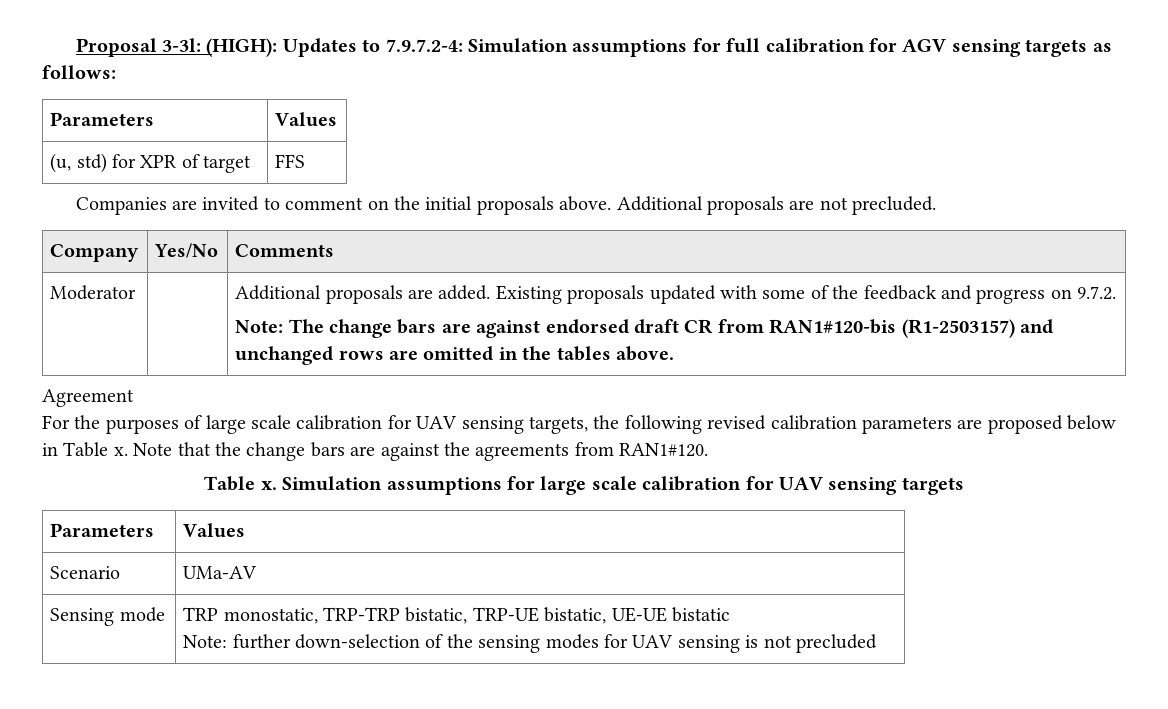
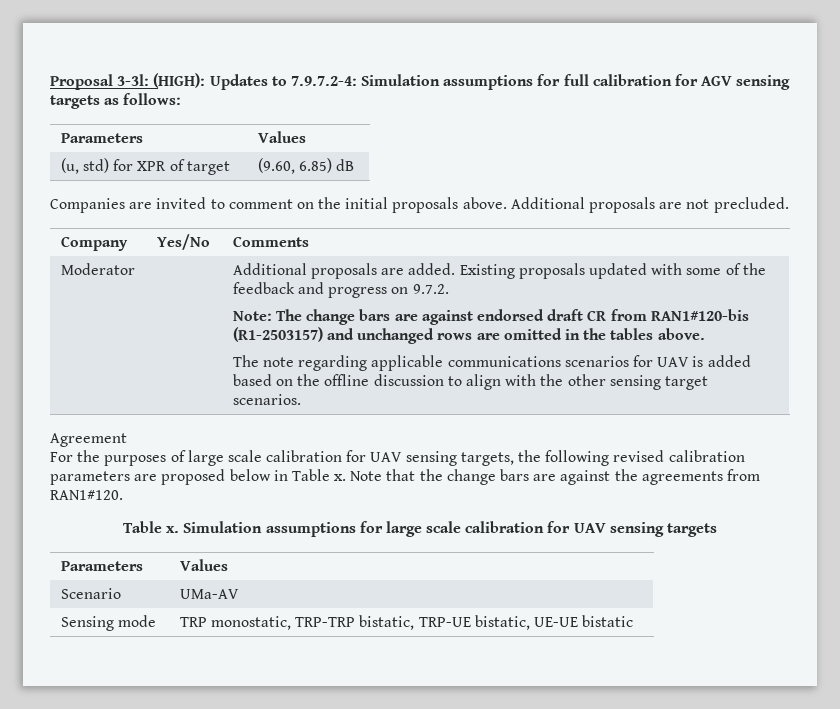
[275,154,306,168] FFS -> [257,158,355,174] (9.60, 6.85) dB
(675, 353) none -> [232,355,751,371] [232,374,708,390] [232,394,301,405] // The note regarding applicable communications scenarios for UAV is added based on the offline discussion to align with the other sensing target scenarios.
[183,634,878,653] // Note: further down-selection of the sensing modes for UAV sensing is not precluded -> (634, 621) none

